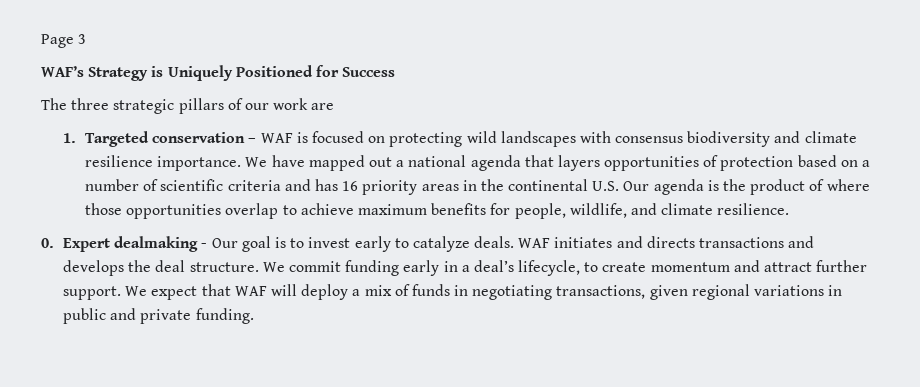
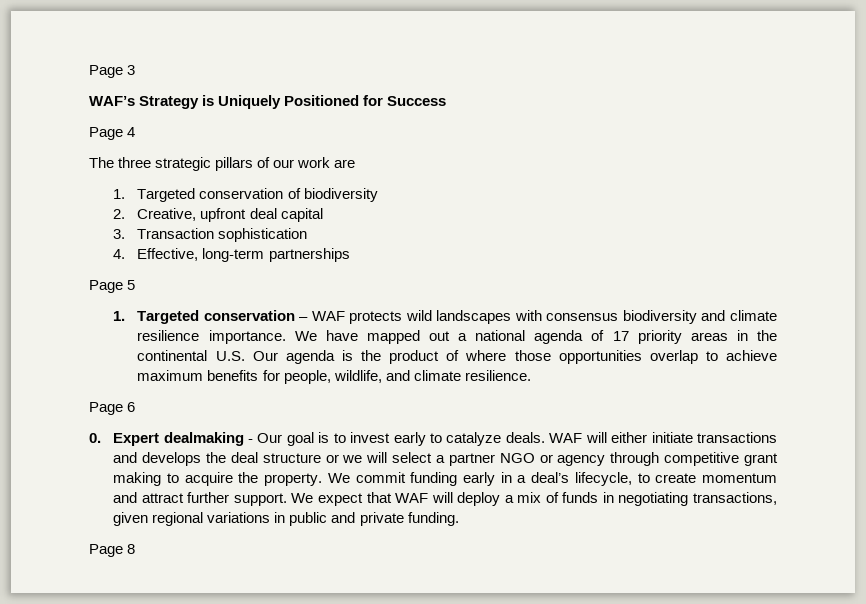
(396, 72) none -> [89,127,136,140] // Page 4
(335, 106) none -> [113,188,378,202] [113,208,323,222] [113,228,308,242] [113,248,350,262] [89,280,136,293] // 1. Targeted conservation of biodiversity // 2. Creative, upfront deal capital // 3. Transaction sophistication // 4. Effective, long-term partnerships // Page 5
[296,131,463,147] is focused on protecting -> [349,311,403,324] protects
[524,155,871,171] [85,179,359,191] that layers opportunities of protection based on a number of scientific criteria and has 16 -> [591,330,629,341] of 17
(790, 209) none -> [89,402,136,415] // Page 6
[554,236,695,248] initiates and directs -> [585,432,693,443] will either initiate
[189,262,259,272] structure. -> [262,452,779,466] [113,472,323,486] structure or we will select a partner NGO or agency through competitive grant making to acquire the property.
(254, 316) none -> [89,544,136,557] // Page 8

